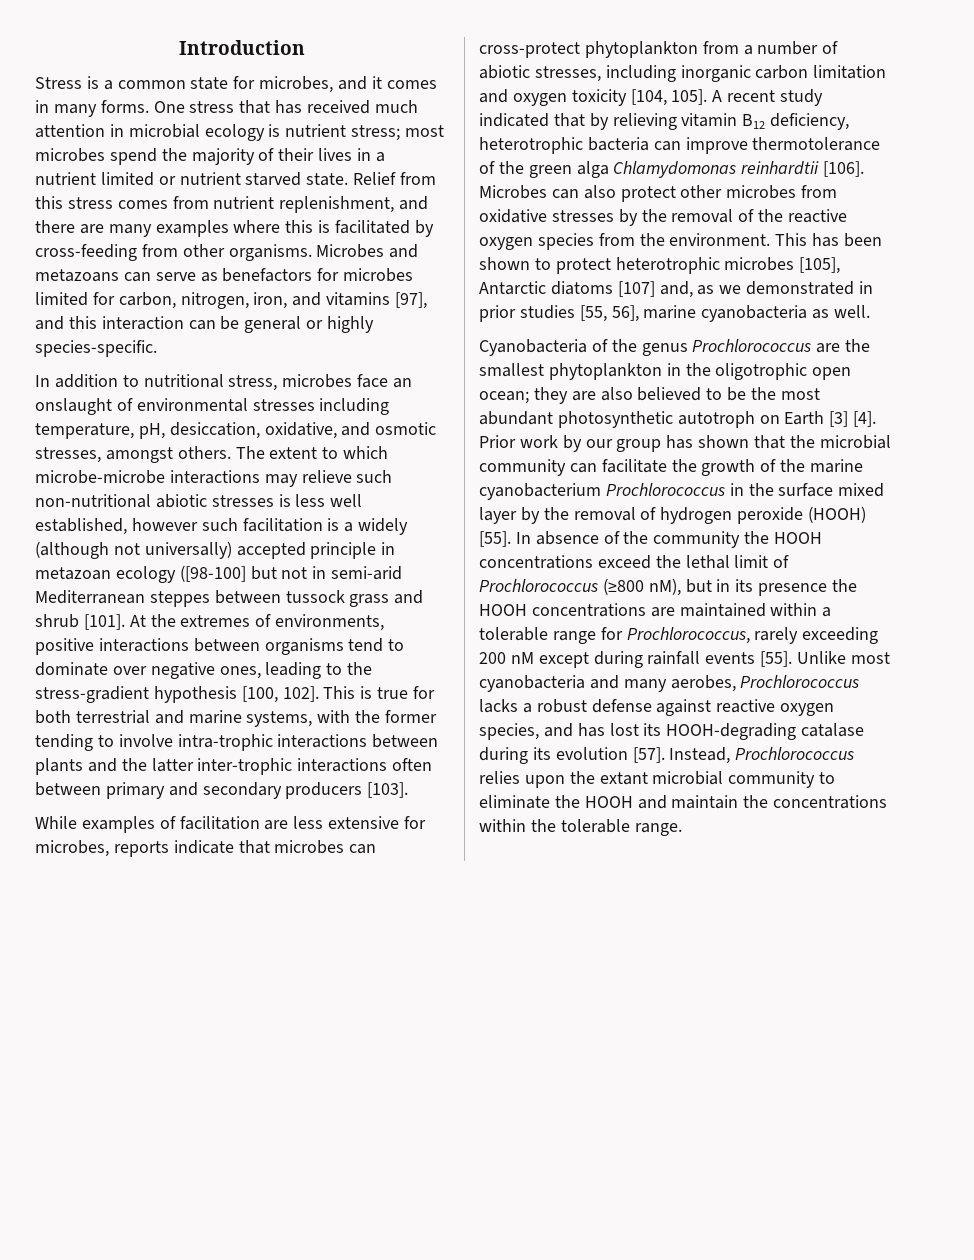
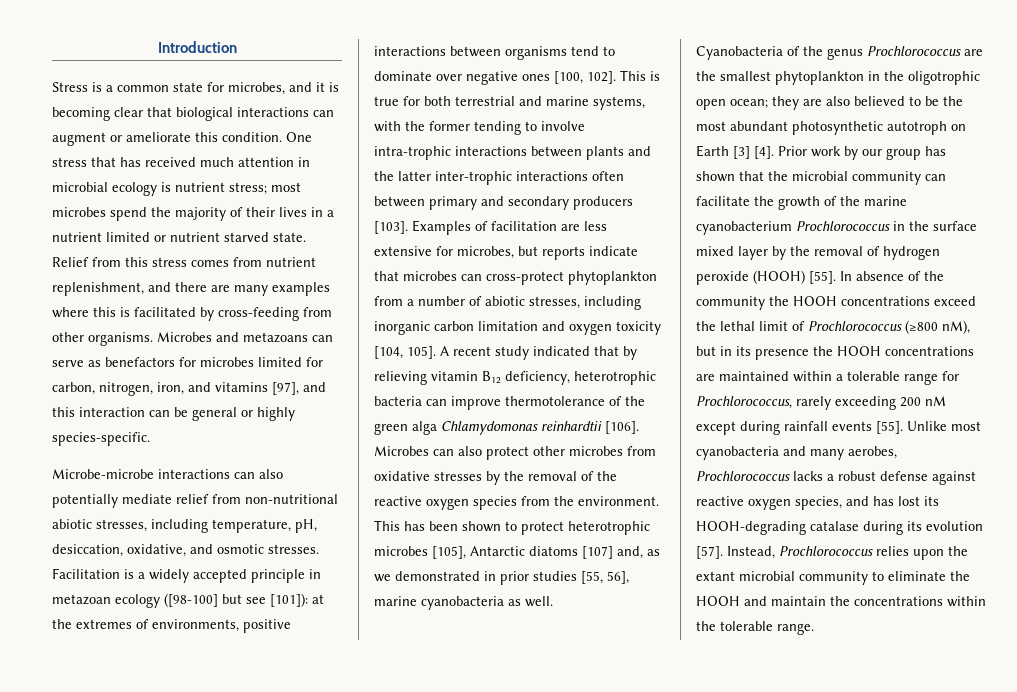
[386,80,437,89] [35,100,149,117] comes in many forms. -> [329,82,339,92] [52,107,334,121] [52,132,282,146] is becoming clear that biological interactions can augment or ameliorate this condition.
[35,374,413,391] [35,398,315,415] In addition to nutritional stress, microbes face an onslaught of environmental stresses -> [52,469,283,479] [52,494,338,508] [52,519,147,532] Microbe-microbe interactions can also potentially mediate relief from non-nutritional abiotic stresses,
[35,446,389,463] [35,470,393,487] [35,494,363,508] [35,518,409,535] [35,541,232,559] stresses, amongst others. The extent to which microbe-microbe interactions may relieve such non-nutritional abiotic stresses is less well established, however such facilitation is a widely (although not universally) -> [268,544,319,554] [52,568,189,583] stresses. Facilitation is a widely
[281,566,403,580] [35,590,424,607] [35,614,146,630] not in semi-arid Mediterranean steppes between tussock grass and shrub [101]. At -> [246,593,324,607] see [101]): at
[219,662,373,679] [35,686,237,703] ones, leading to the stress-gradient hypothesis -> [522,74,550,81] ones
[35,816,155,833] // While examples -> [412,220,471,235] Examples
(109, 848) none -> [518,246,538,256] but

